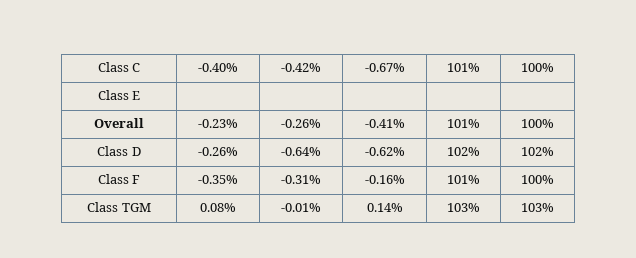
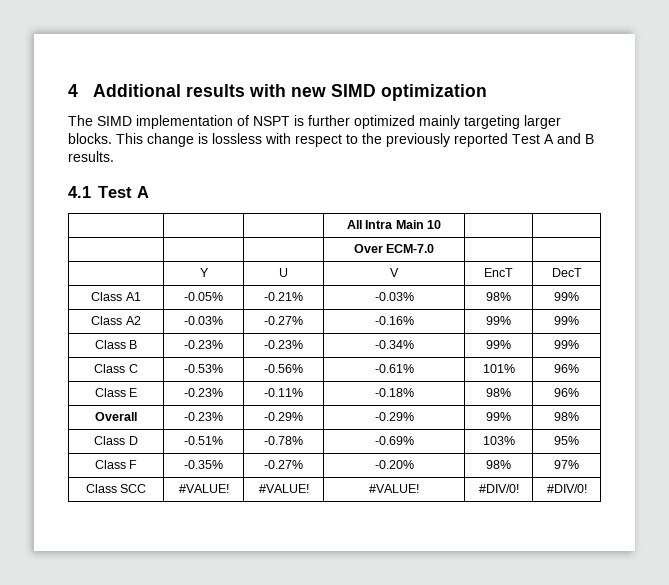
(97, 67) none -> [68,84,487,101] [68,115,561,129] [68,133,594,147] [68,151,114,162] [68,186,149,198] [346,220,442,229] [353,244,435,253] [199,268,209,277] [279,268,288,277] [390,268,399,277] [484,268,513,277] [551,268,582,277] [91,292,141,301] [184,292,223,301] [264,292,303,301] [374,292,414,301] [486,292,511,301] [554,292,579,301] [91,316,141,325] [184,316,223,325] [264,316,303,325] [374,316,414,325] [486,316,511,325] [554,316,579,325] [94,340,138,349] [184,340,223,349] [264,340,303,349] [374,340,414,349] [486,340,511,349] [554,340,579,349] 4 Additional results with new SIMD optimization // The SIMD implementation of NSPT is further optimized mainly targeting larger blocks. This change is lossless with respect to the previously reported Test A and B results. // 4.1 Test A // | | | All Intra Main 10 | | // | | | Over ECM-7.0 | | // | Y | U | V | EncT | DecT // Class A1 | -0.05% | -0.21% | -0.03% | 98% | 99% // Class A2 | -0.03% | -0.27% | -0.16% | 99% | 99% // Class B | -0.23% | -0.23% | -0.34% | 99% | 99% //
[198,63,238,72] [281,63,321,72] [364,63,405,72] [447,63,480,72] [521,63,554,72] -0.40% | -0.42% | -0.67% | 101% | 100% -> [184,364,223,373] [264,364,303,373] [374,364,414,373] [482,364,515,373] [554,364,579,373] -0.53% | -0.56% | -0.61% | 101% | 96%
[94,118,144,128] [198,119,238,128] [281,119,321,128] [364,119,405,128] [447,119,480,128] [521,119,554,128] [97,146,141,156] [198,147,238,156] [281,147,321,156] [364,147,405,156] [447,147,480,156] [521,147,554,156] [97,174,141,184] [198,175,238,184] [281,175,321,184] [364,175,405,184] [447,175,480,184] [521,175,554,184] [87,202,151,212] [200,203,236,212] [281,203,321,212] [366,203,403,212] [447,203,480,212] [521,203,554,212] | | | | // Overall | -0.23% | -0.26% | -0.41% | 101% | 100% // Class D | -0.26% | -0.64% | -0.62% | 102% | 102% // Class F | -0.35% | -0.31% | -0.16% | 101% | 100% // Class TGM | 0.08% | -0.01% | 0.14% | 103% | 103% -> [184,388,223,397] [264,388,303,397] [374,388,414,397] [486,388,511,397] [554,388,579,397] [95,412,137,421] [184,412,223,421] [264,412,303,421] [374,412,414,421] [486,412,511,421] [554,412,579,421] [94,436,138,445] [184,436,223,445] [264,436,303,445] [374,436,414,445] [482,436,515,445] [554,436,579,445] [94,460,138,469] [184,460,223,469] [264,460,303,469] [374,460,414,469] [486,460,511,469] [554,460,579,469] [85,484,147,493] [178,484,229,493] [258,484,309,493] [369,484,419,493] [478,484,519,493] [546,484,587,493] -0.23% | -0.11% | -0.18% | 98% | 96% // Overall | -0.23% | -0.29% | -0.29% | 99% | 98% // Class D | -0.51% | -0.78% | -0.69% | 103% | 95% // Class F | -0.35% | -0.27% | -0.20% | 98% | 97% // Class SCC | #VALUE! | #VALUE! | #VALUE! | #DIV/0! | #DIV/0!

